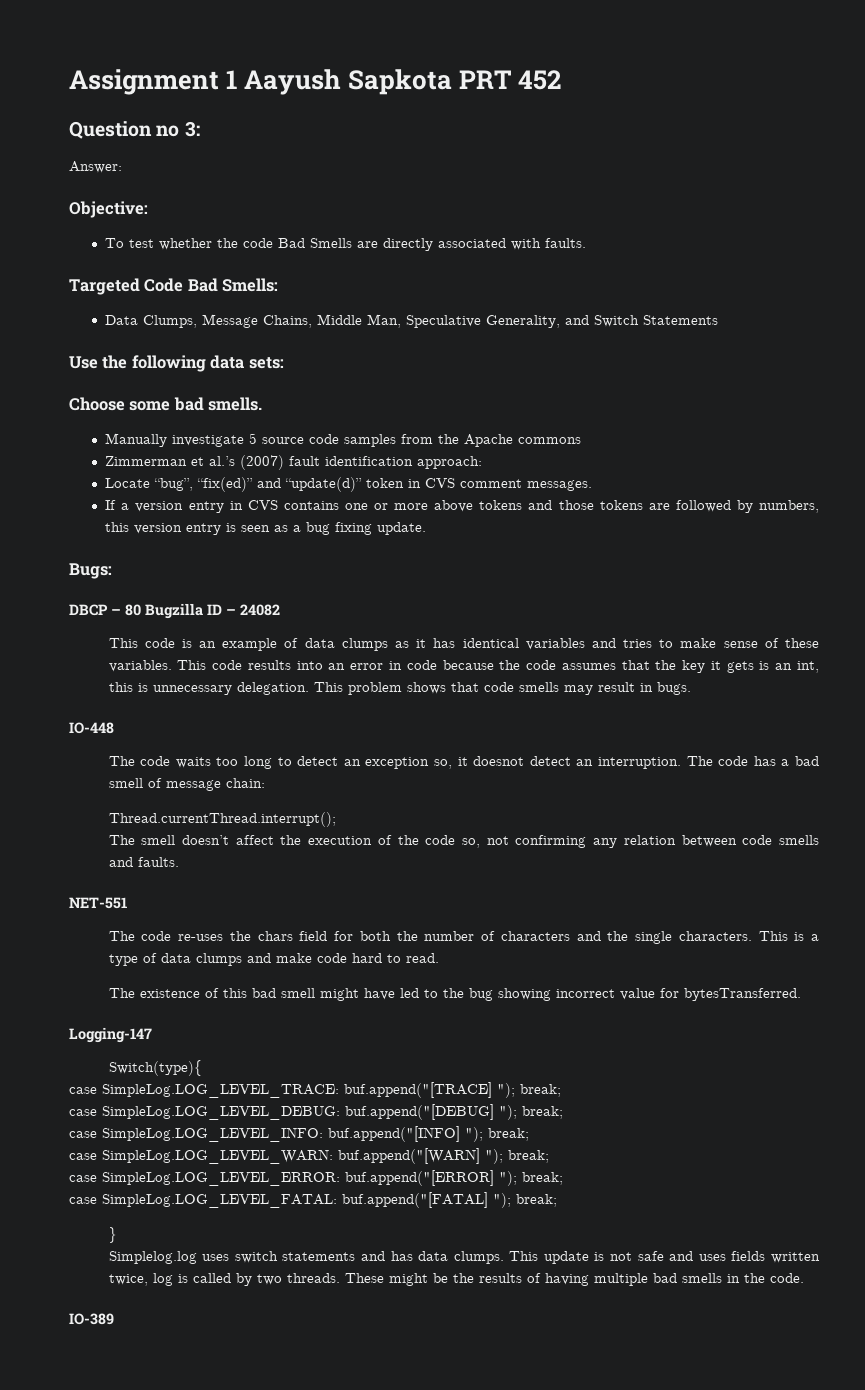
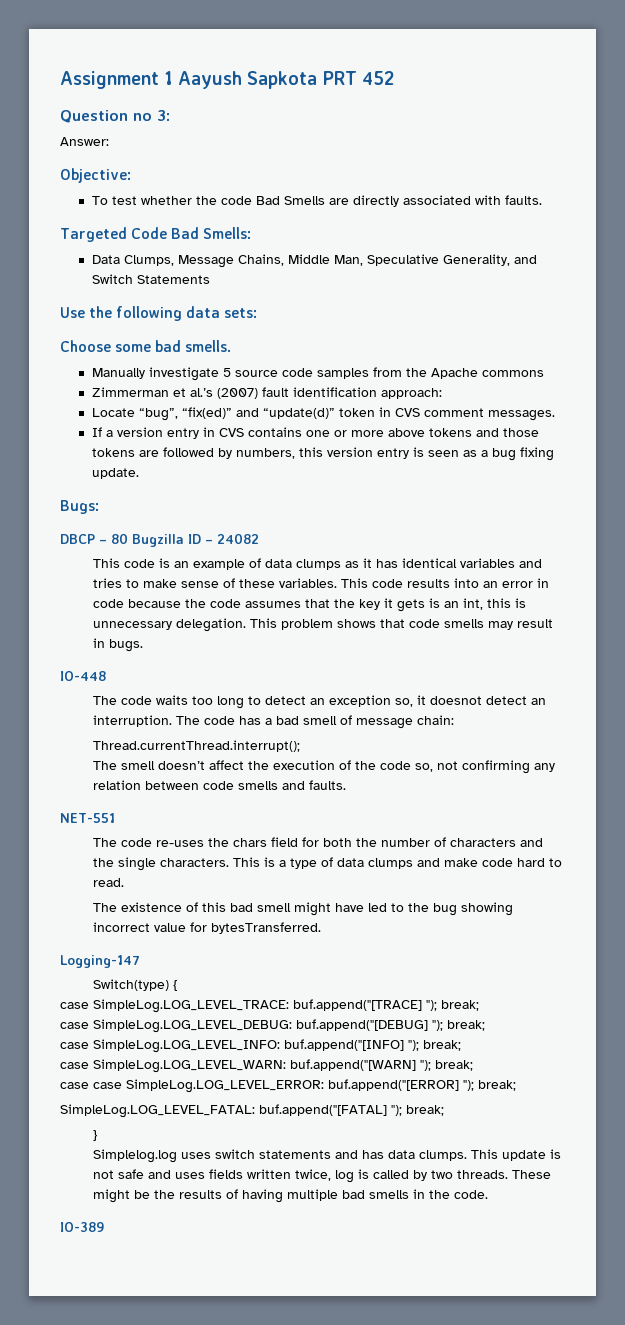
[108,1060,202,1076] Switch(type){ -> [92,979,177,991] Switch(type) {
(97, 1178) none -> [93,1082,122,1089] case
[69,1197,97,1204] case -> (516, 1085) none

